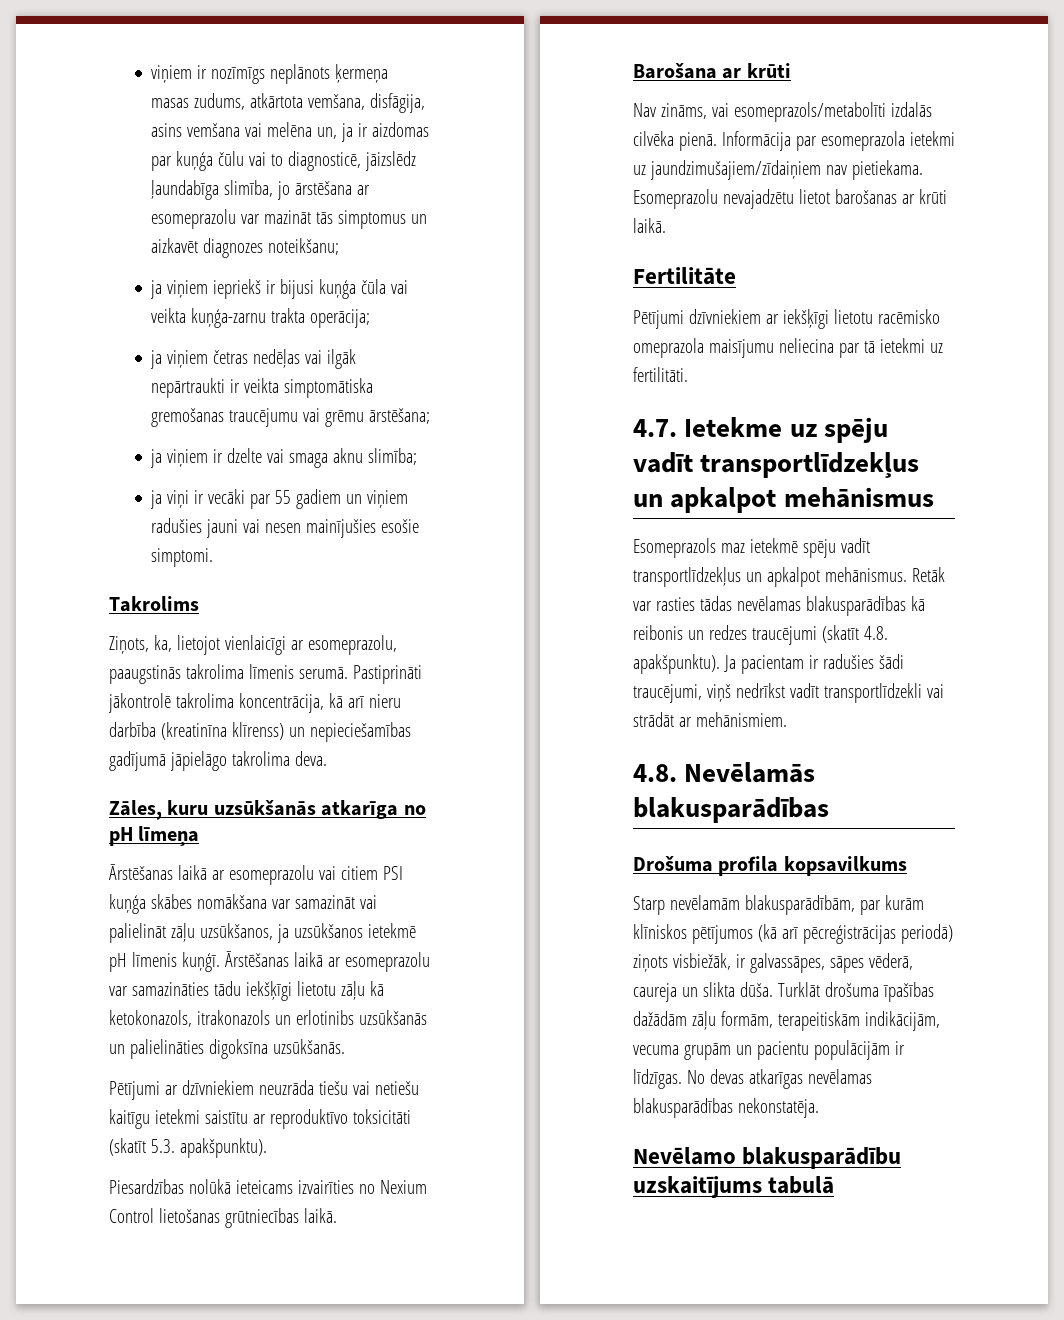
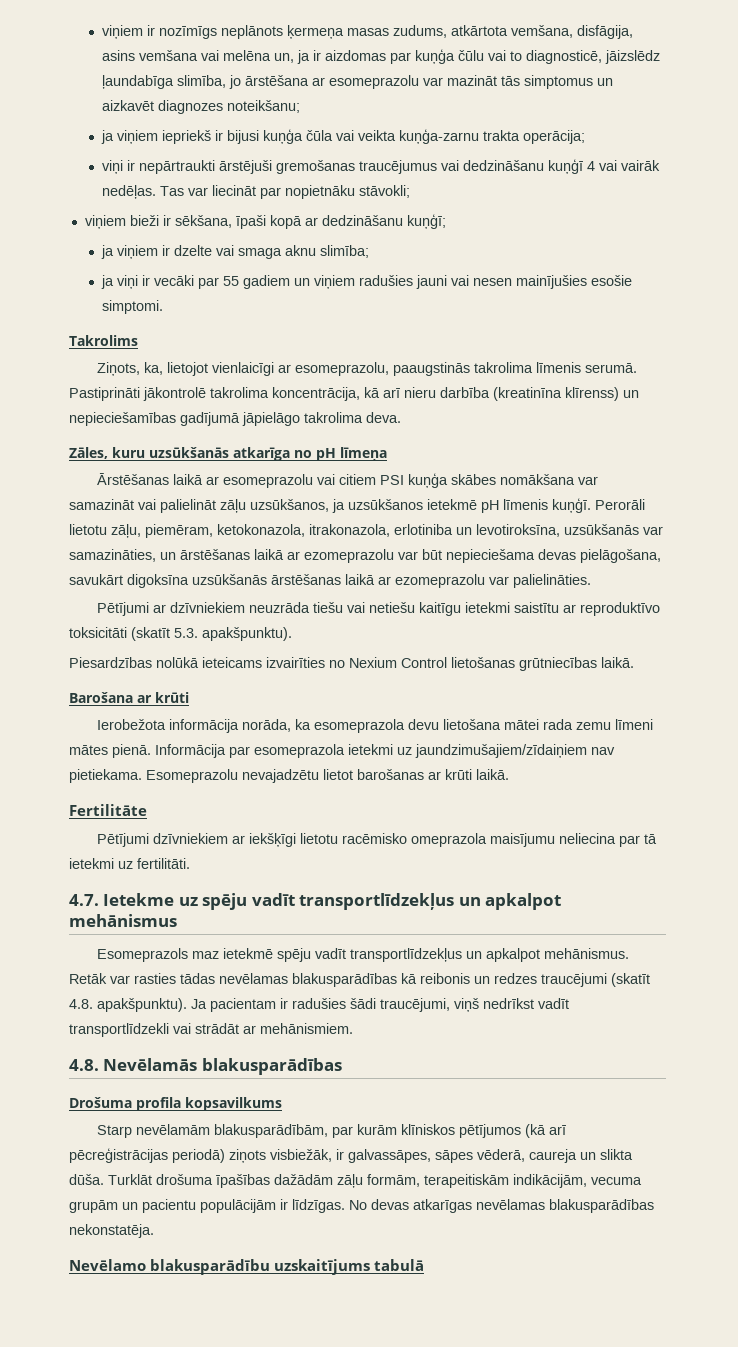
[150,349,357,369] [151,378,374,398] [151,408,431,427] ja viņiem četras nedēļas vai ilgāk nepārtraukti ir veikta simptomātiska gremošanas traucējumu vai grēmu ārstēšana; -> [102,159,661,174] [102,185,411,199] [84,214,446,229] viņi ir nepārtraukti ārstējuši gremošanas traucējumus vai dedzināšanu kuņģī 4 vai vairāk nedēļas. Tas var liecināt par nopietnāku stāvokli; // viņiem bieži ir sēkšana, īpaši kopā ar dedzināšanu kuņģī;
[224,951,430,972] [109,981,384,1001] [109,1010,427,1027] [109,1039,345,1059] Ārstēšanas laikā ar esomeprazolu var samazināties tādu iekšķīgi lietotu zāļu kā ketokonazols, itrakonazols un erlotinibs uzsūkšanās un palielināties digoksīna uzsūkšanās. -> [595,499,645,510] [69,524,663,538] [69,549,661,563] [69,574,591,588] Perorāli lietotu zāļu, piemēram, ketokonazola, itrakonazola, erlotiniba un levotiroksīna, uzsūkšanās var samazināties, un ārstēšanas laikā ar ezomeprazolu var būt nepieciešama devas pielāgošana, savukārt digoksīna uzsūkšanās ārstēšanas laikā ar ezomeprazolu var palielināties.
[633,102,932,122] [633,131,674,146] Nav zināms, vai esomeprazols/metabolīti izdalās cilvēka -> [96,719,653,733] [69,745,108,755] Ierobežota informācija norāda, ka esomeprazola devu lietošana mātei rada zemu līmeni mātes

